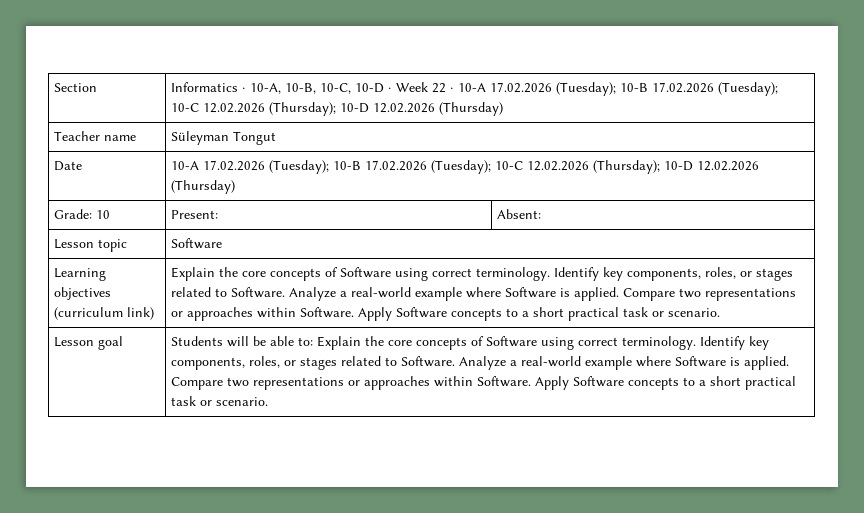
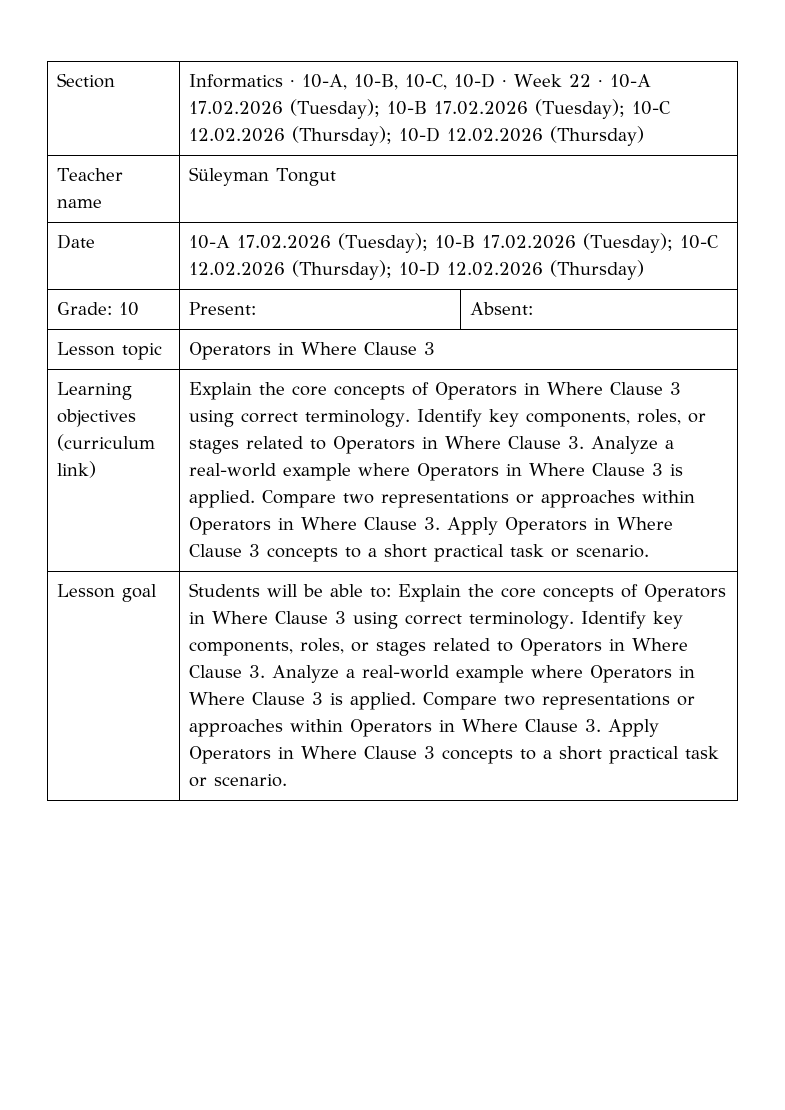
[170,238,222,249] Software -> [188,342,435,360] Operators in Where Clause 3
[339,267,391,278] Software -> [434,382,681,400] Operators in Where Clause 3
[230,287,796,301] [170,307,447,321] Software. Analyze a real-world example where Software is applied. Compare two representations or approaches within Software. Apply Software -> [332,436,674,454] [188,463,683,481] [188,490,695,508] [188,517,673,535] [188,544,260,557] Operators in Where Clause 3. Analyze a real-world example where Operators in Where Clause 3 is applied. Compare two representations or approaches within Operators in Where Clause 3. Apply Operators in Where Clause 3
[485,336,537,347] Software -> [643,584,726,602] [188,611,346,624] Operators in Where Clause 3
[400,356,789,370] [170,376,624,390] Software. Analyze a real-world example where Software is applied. Compare two representations or approaches within Software. Apply Software -> [519,638,688,656] [188,665,695,683] [188,692,695,710] [188,719,659,737] [188,746,435,764] Operators in Where Clause 3. Analyze a real-world example where Operators in Where Clause 3 is applied. Compare two representations or approaches within Operators in Where Clause 3. Apply Operators in Where Clause 3

